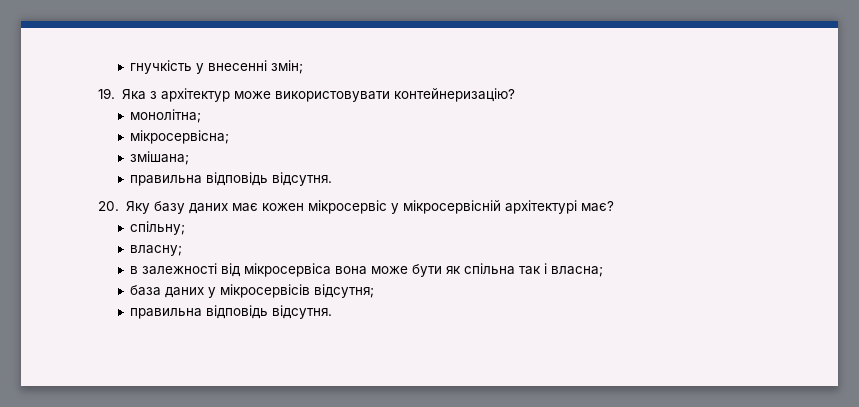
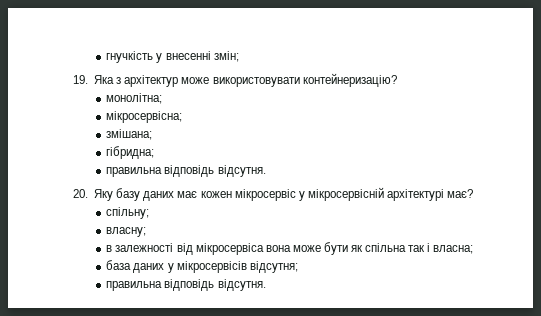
(189, 158) none -> [106,146,155,159] // гібридна;

